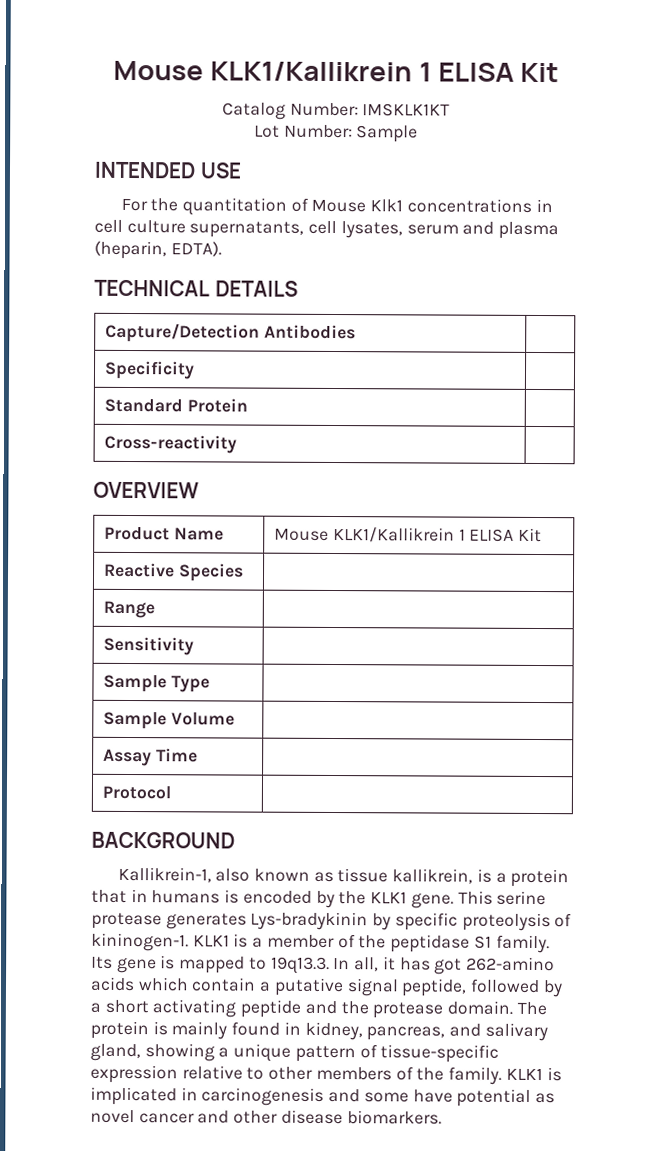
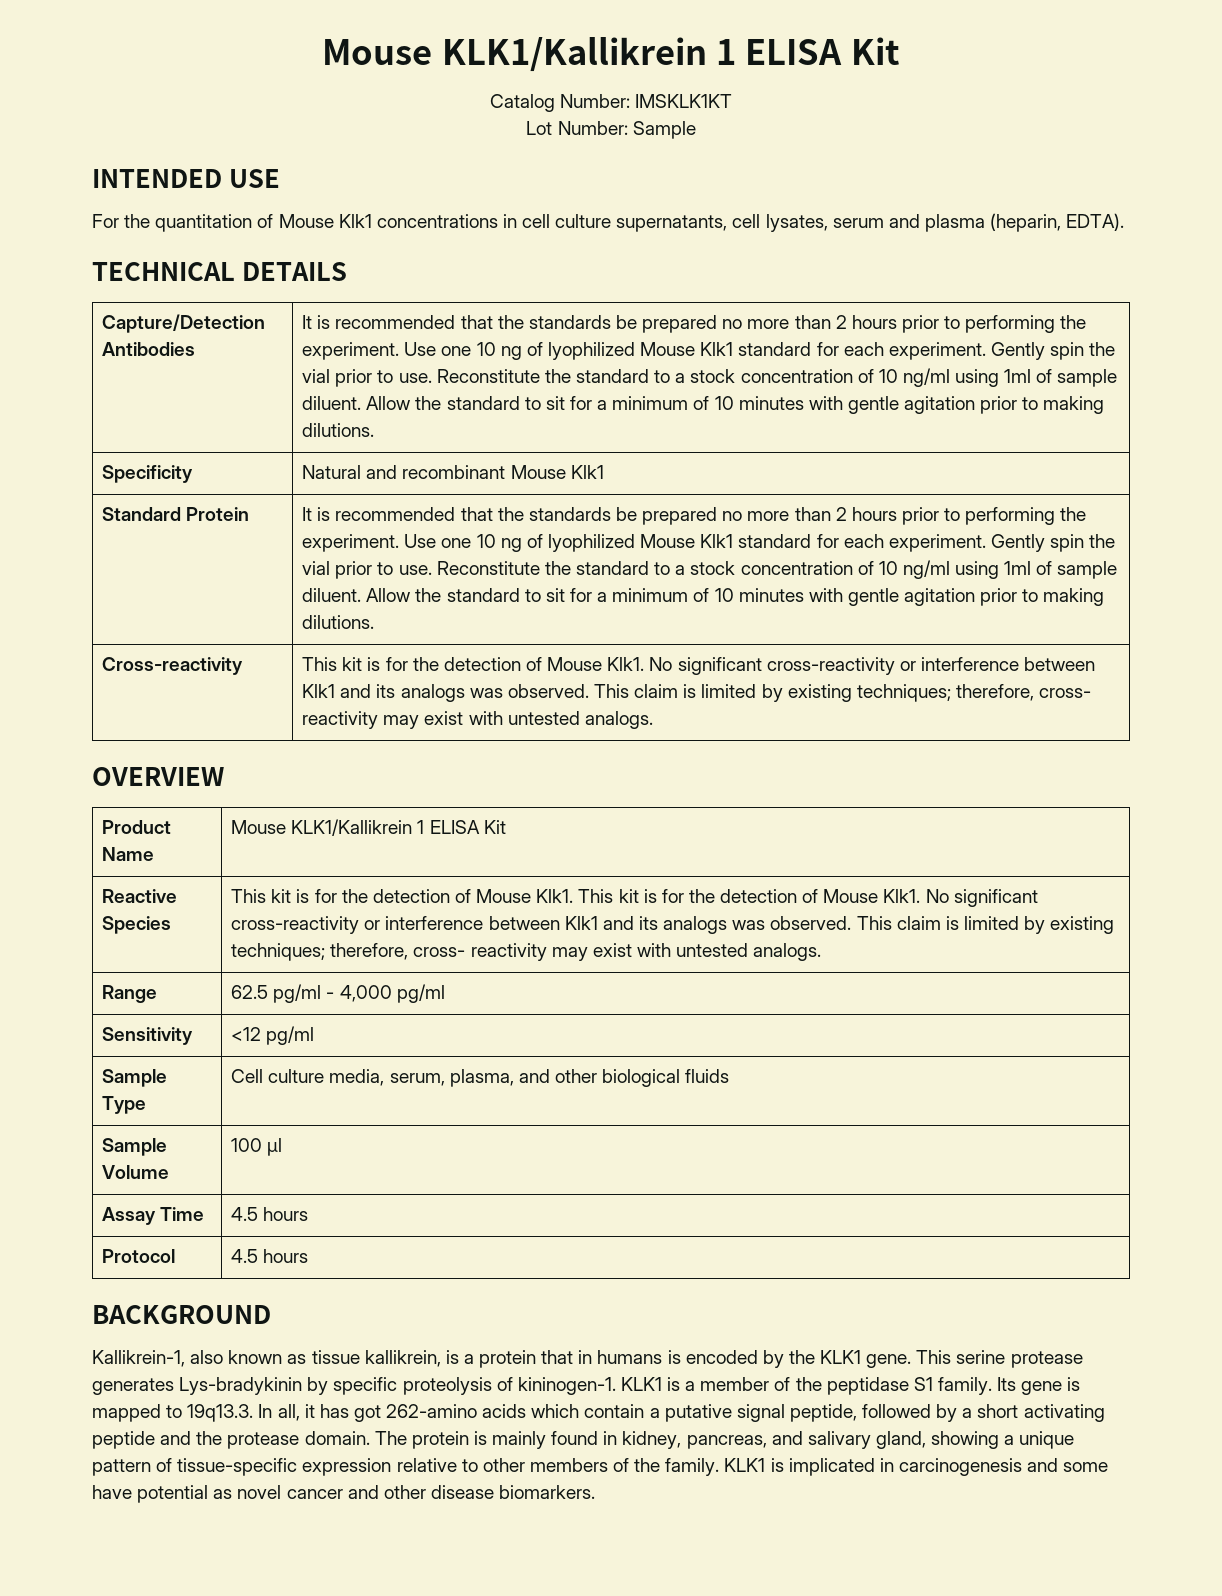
[104,360,196,380] [104,398,248,413] [104,434,238,454] // Specificity | // Standard Protein | // Cross-reactivity | -> [302,315,1087,333] [302,342,1116,360] [302,368,1118,387] [302,396,1105,414] [302,423,375,437] [102,465,194,483] [302,465,604,479] [102,507,250,521] [302,507,1087,525] [302,534,1116,552] [302,560,1118,579] [302,588,1105,606] [302,615,375,629] [102,657,244,675] [302,657,1096,675] [302,684,1092,702] [302,711,653,729] It is recommended that the standards be prepared no more than 2 hours prior to performing the experiment. Use one 10 ng of lyophilized Mouse Klk1 standard for each experiment. Gently spin the vial prior to use. Reconstitute the standard to a stock concentration of 10 ng/ml using 1ml of sample diluent. Allow the standard to sit for a minimum of 10 minutes with gentle agitation prior to making dilutions. // Specificity | Natural and recombinant Mouse Klk1 // Standard Protein | It is recommended that the standards be prepared no more than 2 hours prior to performing the experiment. Use one 10 ng of lyophilized Mouse Klk1 standard for each experiment. Gently spin the vial prior to use. Reconstitute the standard to a stock concentration of 10 ng/ml using 1ml of sample diluent. Allow the standard to sit for a minimum of 10 minutes with gentle agitation prior to making dilutions. // Cross-reactivity | This kit is for the detection of Mouse Klk1. No significant cross-reactivity or interference between Klk1 and its analogs was observed. This claim is limited by existing techniques; therefore, cross- reactivity may exist with untested analogs.
[103,600,156,619] // Range | -> [231,889,1038,907] [231,916,1115,934] [231,943,822,961] [102,985,158,1003] [231,984,445,1003] This kit is for the detection of Mouse Klk1. This kit is for the detection of Mouse Klk1. No significant cross-reactivity or interference between Klk1 and its analogs was observed. This claim is limited by existing techniques; therefore, cross- reactivity may exist with untested analogs. // Range | 62.5 pg/ml - 4,000 pg/ml
(195, 646) none -> [231,1026,315,1045] <12 pg/ml
(210, 684) none -> [231,1069,730,1087] Cell culture media, serum, plasma, and other biological fluids
(235, 719) none -> [231,1138,283,1156] 100 μl
(198, 755) none -> [231,1207,309,1221] 4.5 hours
(172, 792) none -> [231,1249,309,1263] 4.5 hours

